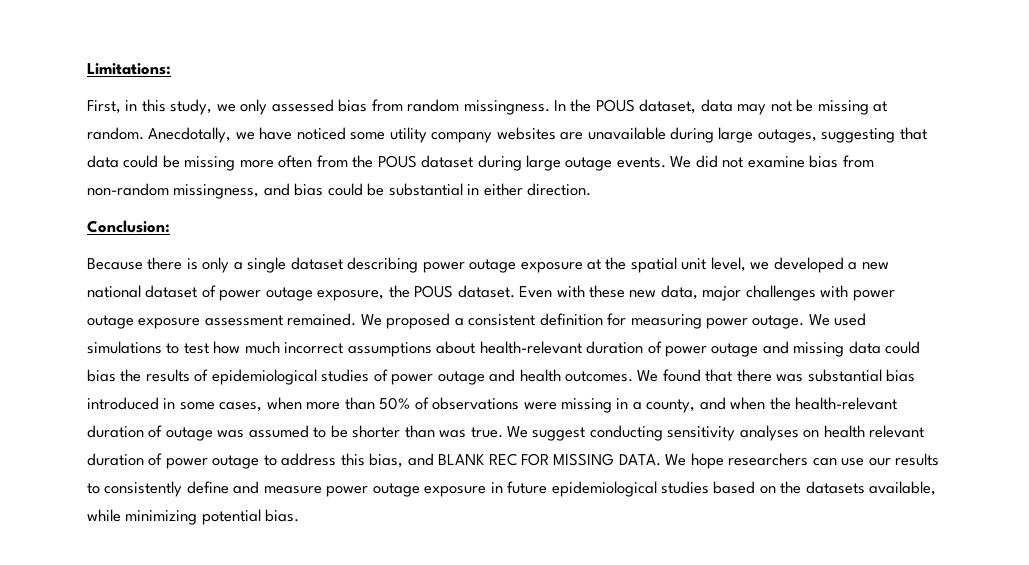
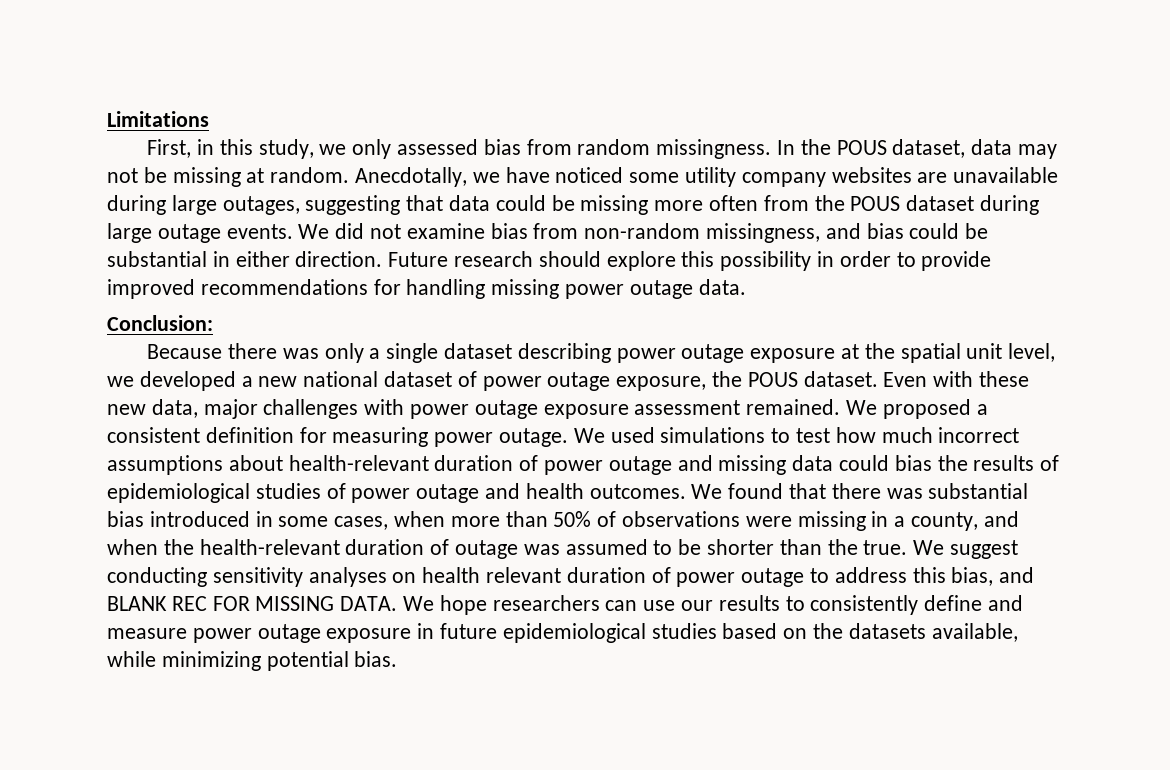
[87,63,171,75] Limitations: -> [107,111,209,127] Limitations
(592, 189) none -> [388,251,992,271] [107,279,746,299] Future research should explore this possibility in order to provide improved recommendations for handling missing power outage data.
[186,258,198,270] is -> [282,348,319,359] was
[439,430,467,438] was -> [827,539,858,555] the

